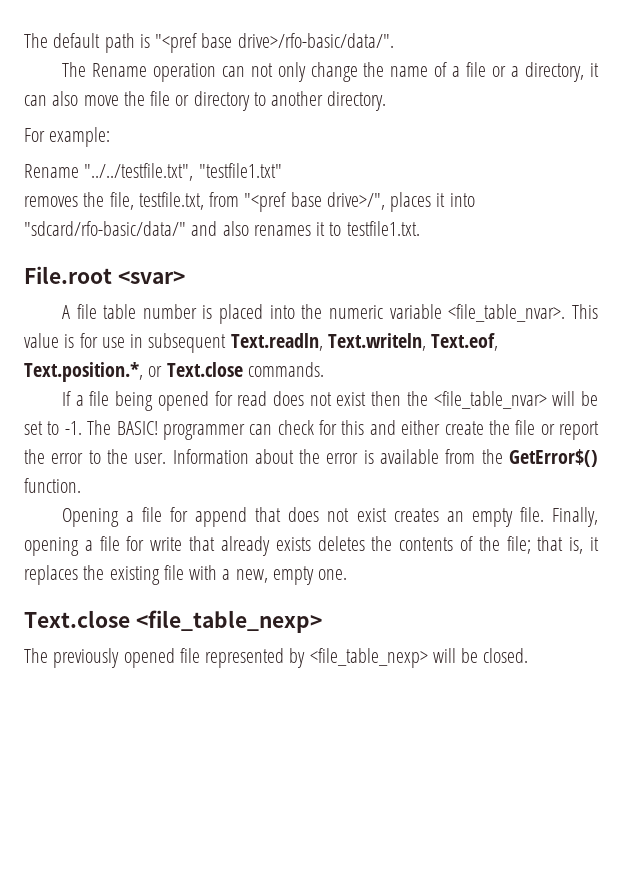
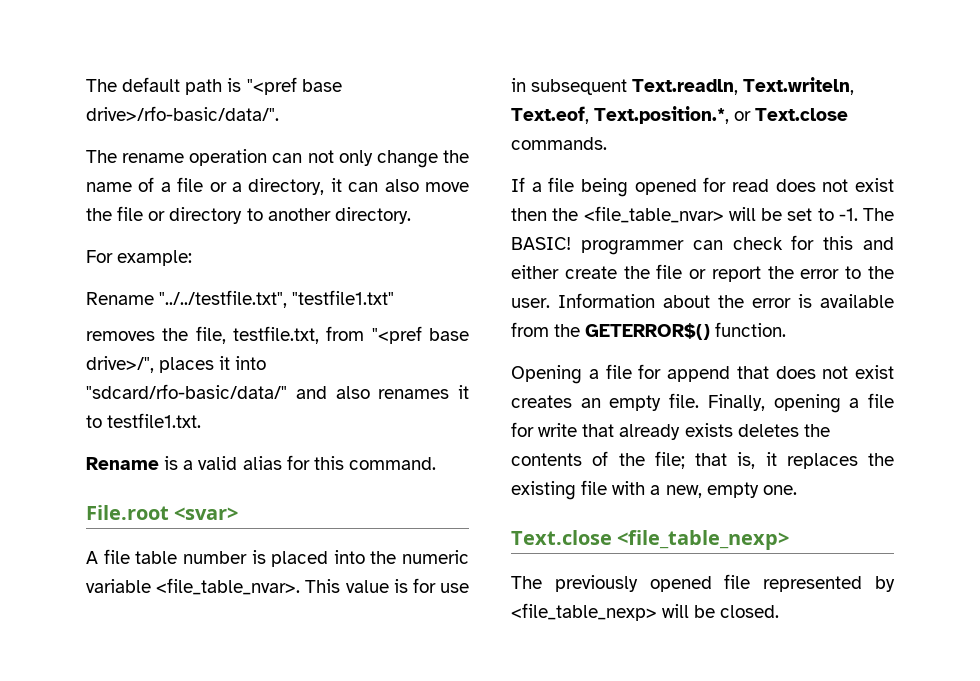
[91,63,147,77] Rename -> [122,153,185,163] rename
(420, 228) none -> [86,455,436,470] // Rename is a valid alias for this command.
[509,449,598,467] GetError$() -> [585,323,711,340] GETERROR$()

